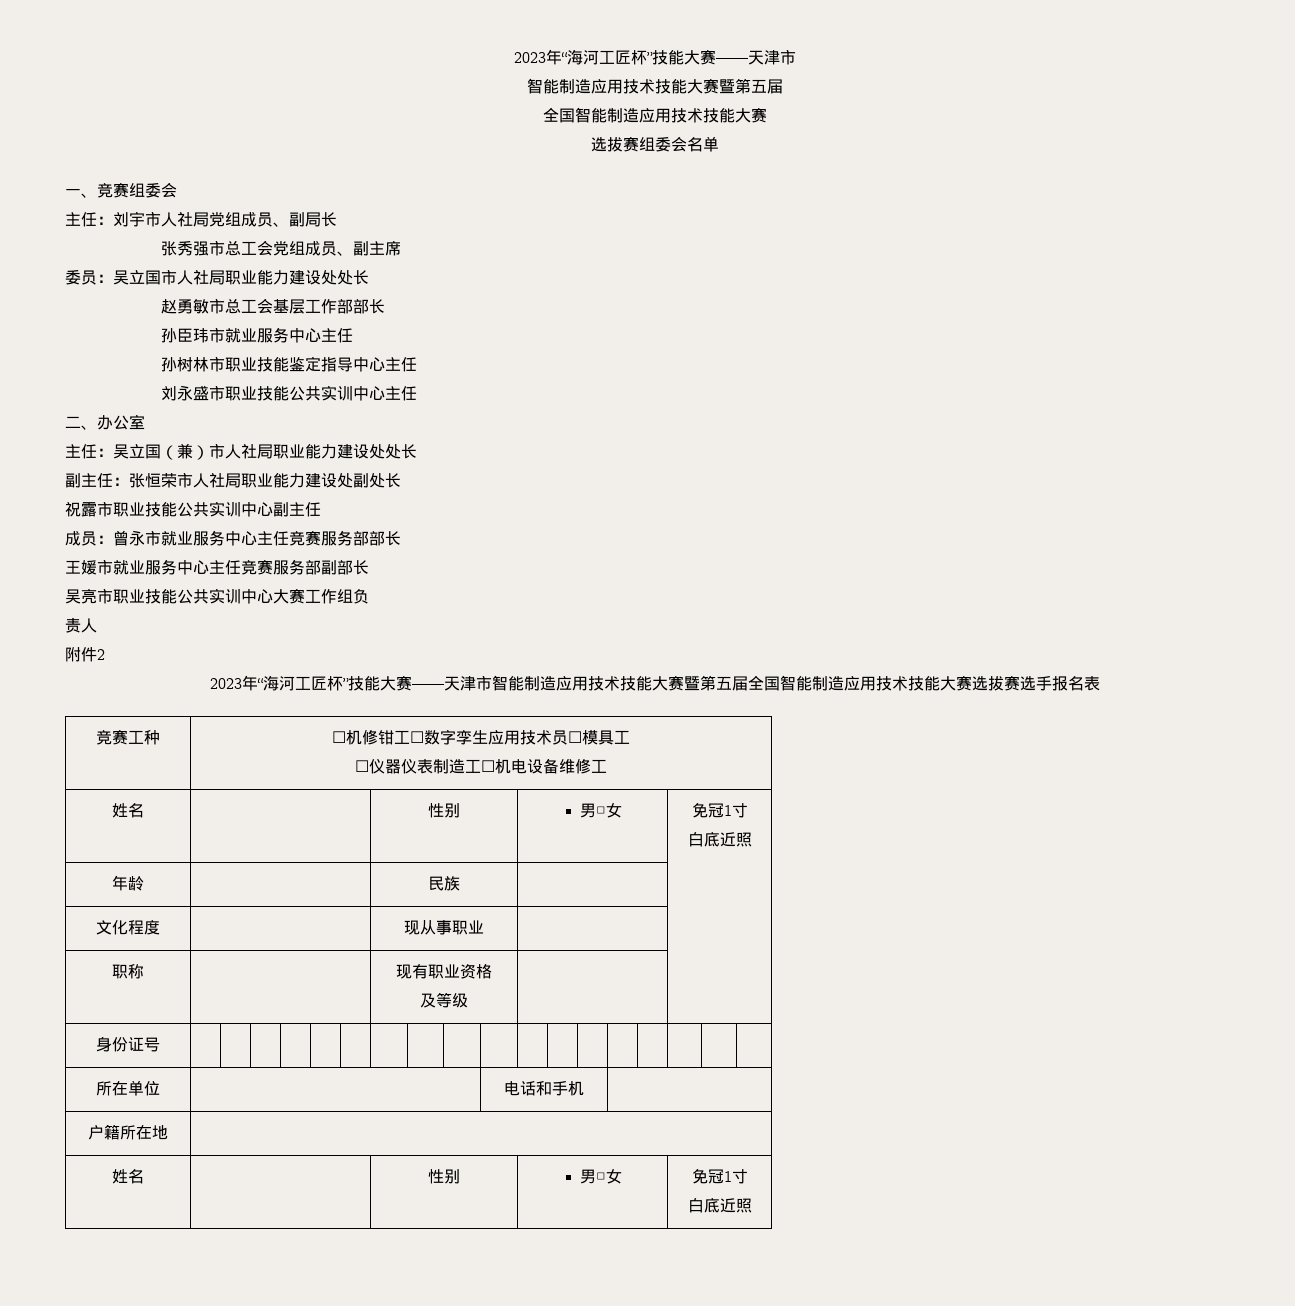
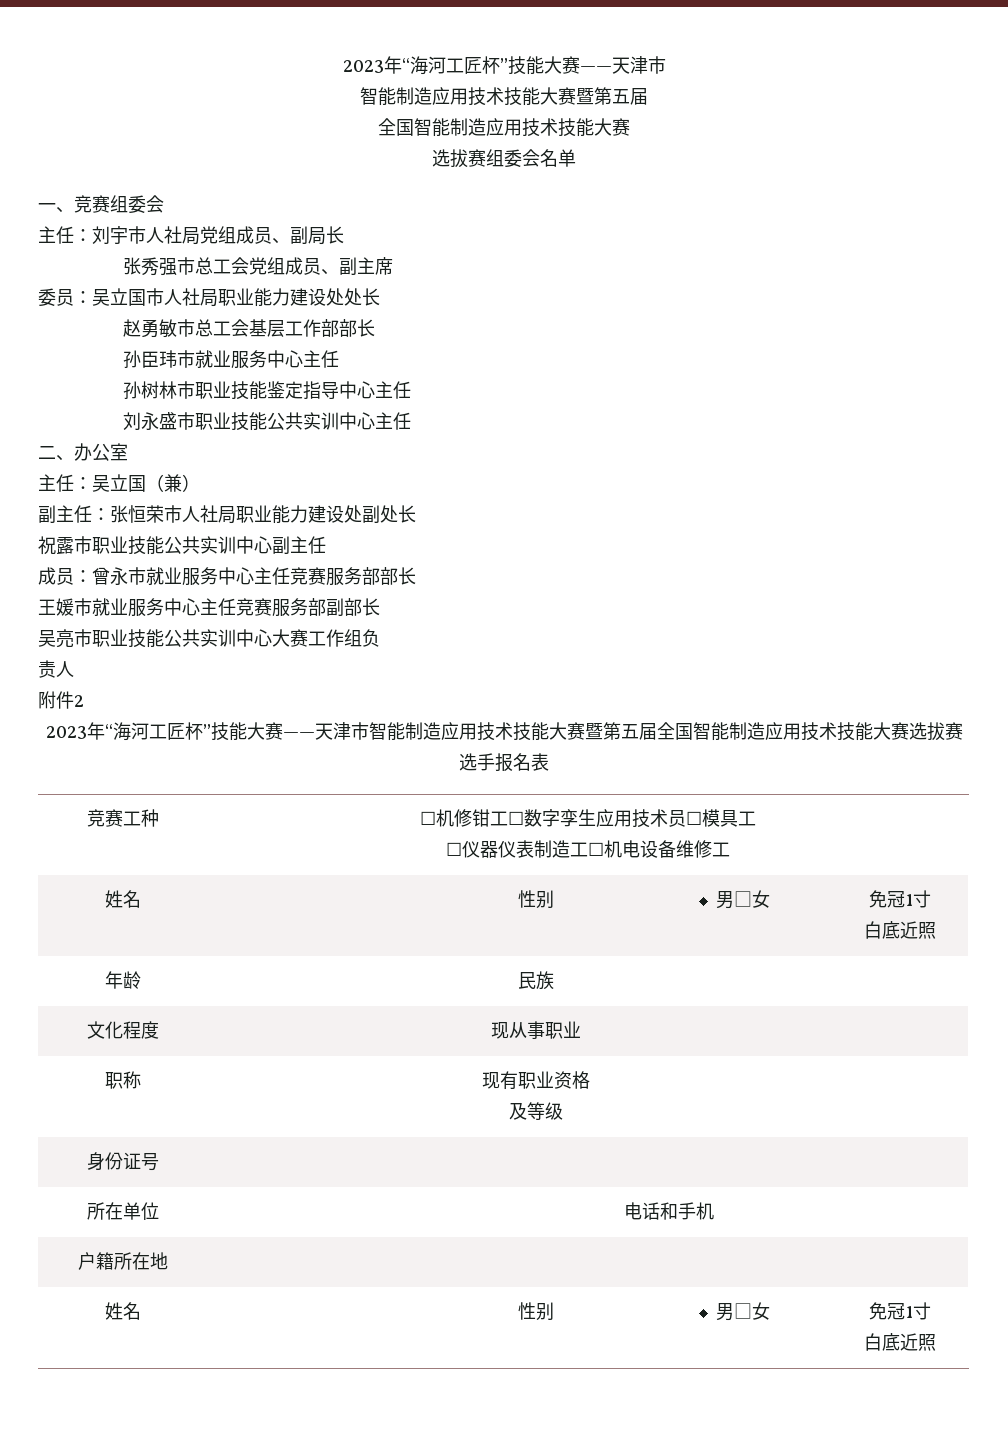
[209,443,417,459] 市人社局职业能力建设处处长 -> (200, 483) none

